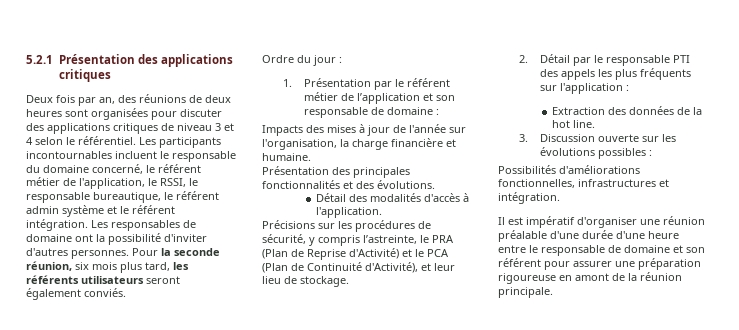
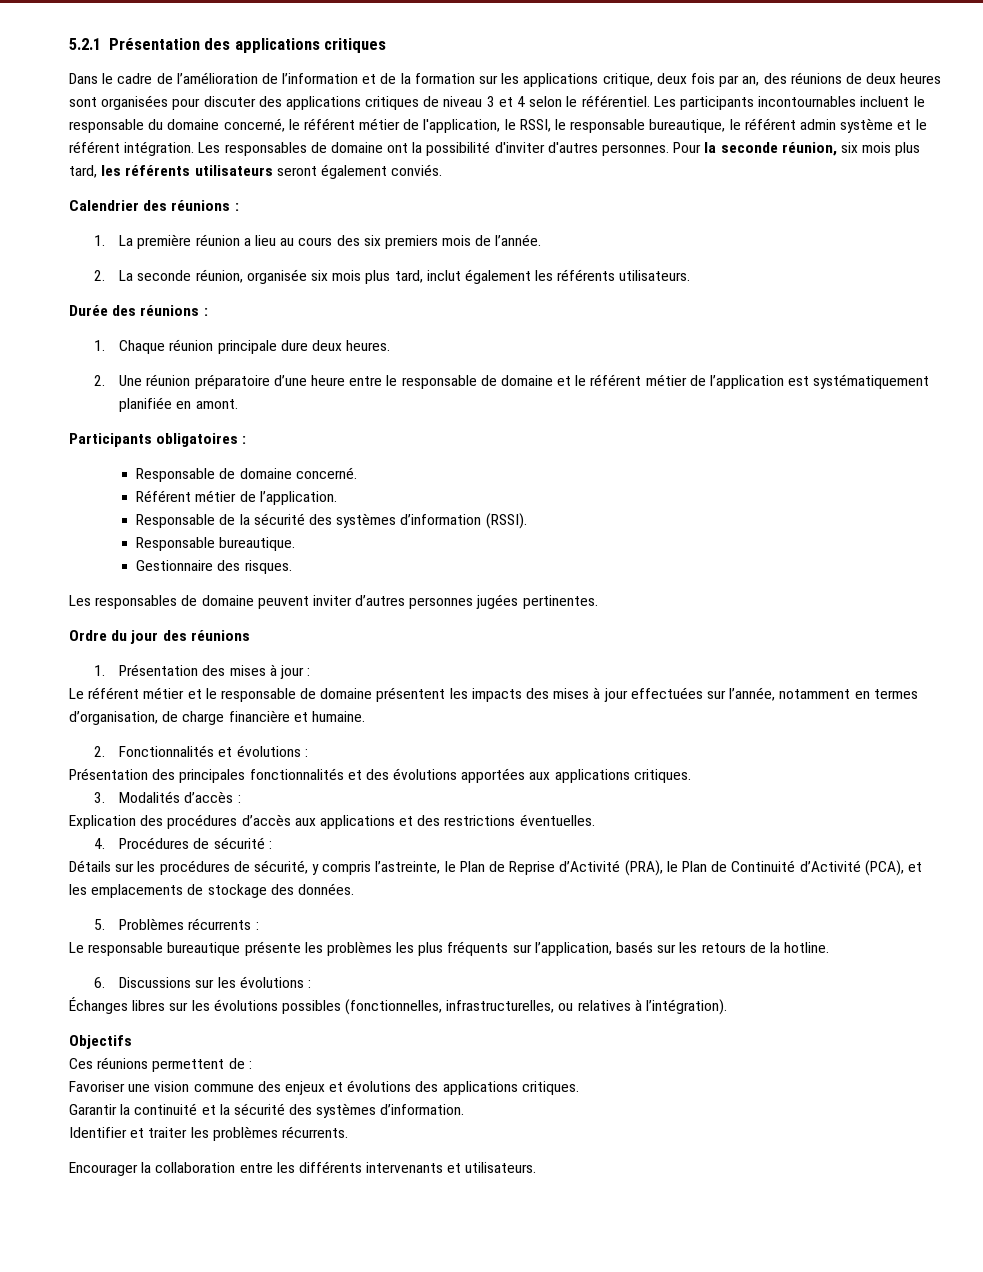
[26,95,53,103] Deux -> [69,72,687,87] Dans le cadre de l’amélioration de l’information et de la formation sur les applications critique, deux
[262,55,342,66] [282,78,392,90] Ordre du jour : // 1. Présentation par -> [69,200,239,211] [94,234,542,249] [94,269,691,284] [69,305,208,316] [94,339,391,354] [94,374,572,389] Calendrier des réunions : // 1. La première réunion a lieu au cours des six premiers mois de l’année. // 2. La seconde réunion, organisée six mois plus tard, inclut également les référents utilisateurs. // Durée des réunions : // 1. Chaque réunion principale dure deux heures. // 2. Une réunion préparatoire d’une heure entre le responsable de domaine et
[422,93,455,101] [303,107,439,118] [262,124,466,136] [262,139,349,150] et son responsable de domaine : // Impacts des mises à jour de l'année sur l'organisation, la -> [788,374,930,389] [119,397,238,412] [69,433,247,447] [136,467,357,482] [136,490,337,505] [136,513,527,529] [136,537,296,551] [136,560,292,574] [69,594,598,609] [69,630,250,644] [94,664,311,679] [69,687,918,702] [69,711,179,725] est systématiquement planifiée en amont. // Participants obligatoires : // Responsable de domaine concerné. // Référent métier de l’application. // Responsable de la sécurité des systèmes d’information (RSSI). // Responsable bureautique. // Gestionnaire des risques. // Les responsables de domaine peuvent inviter d’autres personnes jugées pertinentes. // Ordre du jour des réunions // 1. Présentation des mises à jour : // Le référent métier et le responsable de domaine présentent les impacts des mises à jour effectuées sur l’année, notamment en termes d’organisation, de
(311, 157) none -> [94,745,308,757] // 2. Fonctionnalités et évolutions :
[377,180,435,189] [315,193,469,202] [315,207,382,218] [262,220,315,229] évolutions. // Détail des modalités d'accès à l'application. // Précisions -> [393,768,691,783] [94,791,241,803] [69,814,595,829] [94,837,272,849] [69,860,111,872] évolutions apportées aux applications critiques. // 3. Modalités d’accès : // Explication des procédures d’accès aux applications et des restrictions éventuelles. // 4. Procédures de sécurité : // Détails
[432,235,454,243] [262,248,449,260] [262,262,455,273] [262,276,349,287] [518,54,690,66] [539,68,691,80] [539,83,629,94] [551,106,702,115] [551,120,595,128] [518,134,676,142] [539,147,652,159] [498,165,640,174] [498,179,669,188] [498,192,560,204] [498,216,705,228] [498,230,679,242] [498,245,705,256] [498,258,701,270] [498,272,682,284] [498,287,553,298] PRA (Plan de Reprise d'Activité) et le PCA (Plan de Continuité d'Activité), et leur lieu de stockage. // 2. Détail par le responsable PTI des appels les plus fréquents sur l'application : // Extraction des données de la hot line. // 3. Discussion ouverte sur les évolutions possibles : // Possibilités d'améliorations fonctionnelles, infrastructures et intégration. // Il est impératif d'organiser une réunion préalable d'une durée d'une heure entre le responsable de domaine et son référent pour assurer une préparation rigoureuse en amont de la réunion principale. -> [459,860,922,876] [69,883,354,898] [94,918,259,930] [69,941,830,956] [94,976,311,988] [69,997,728,1015] [69,1035,132,1049] [69,1057,252,1072] [69,1080,579,1095] [69,1103,465,1118] [69,1126,348,1141] [69,1161,537,1176] Plan de Reprise d’Activité (PRA), le Plan de Continuité d’Activité (PCA), et les emplacements de stockage des données. // 5. Problèmes récurrents : // Le responsable bureautique présente les problèmes les plus fréquents sur l’application, basés sur les retours de la hotline. // 6. Discussions sur les évolutions : // Échanges libres sur les évolutions possibles (fonctionnelles, infrastructurelles, ou relatives à l’intégration). // Objectifs // Ces réunions permettent de : // Favoriser une vision commune des enjeux et évolutions des applications critiques. // Garantir la continuité et la sécurité des systèmes d’information. // Identifier et traiter les problèmes récurrents. // Encourager la collaboration entre les différents intervenants et utilisateurs.

